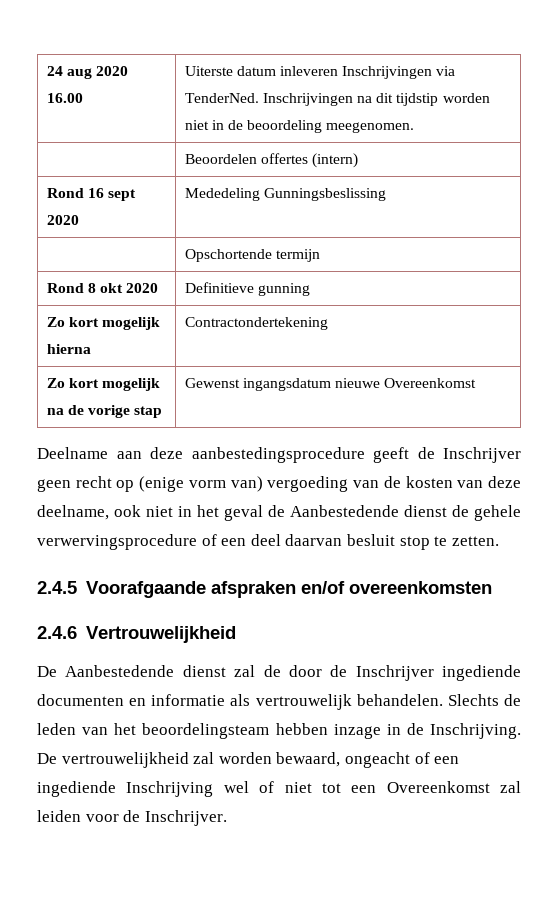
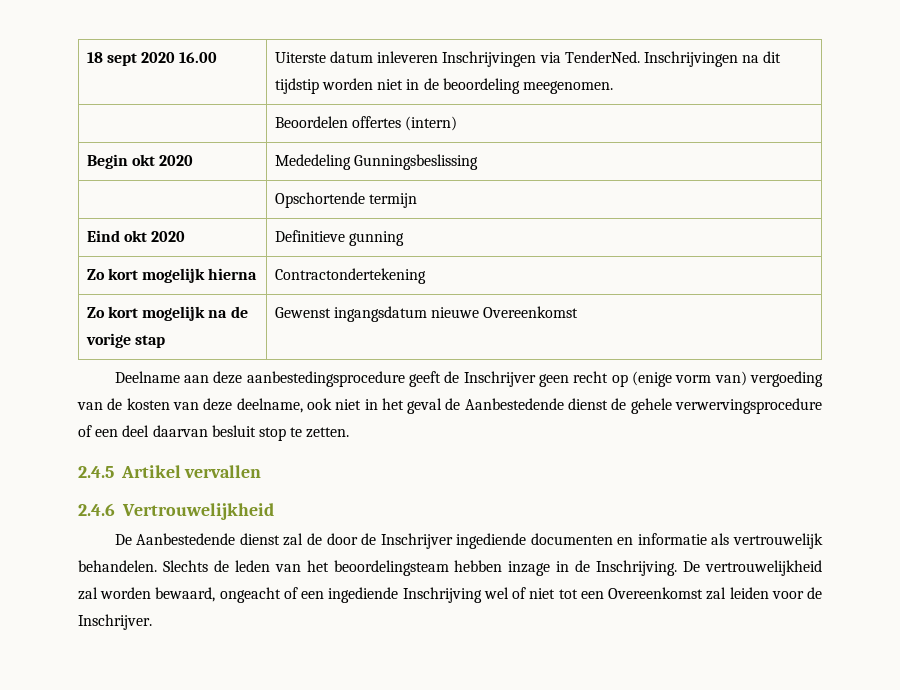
[46,66,92,79] 24 aug -> [86,52,137,66] 18 sept
[46,188,136,201] Rond 16 sept -> [86,154,155,169] Begin okt
[46,283,96,293] Rond 8 -> [86,230,120,242] Eind
[85,581,492,598] Voorafgaande afspraken en/of overeenkomsten -> [120,465,262,478] Artikel vervallen

